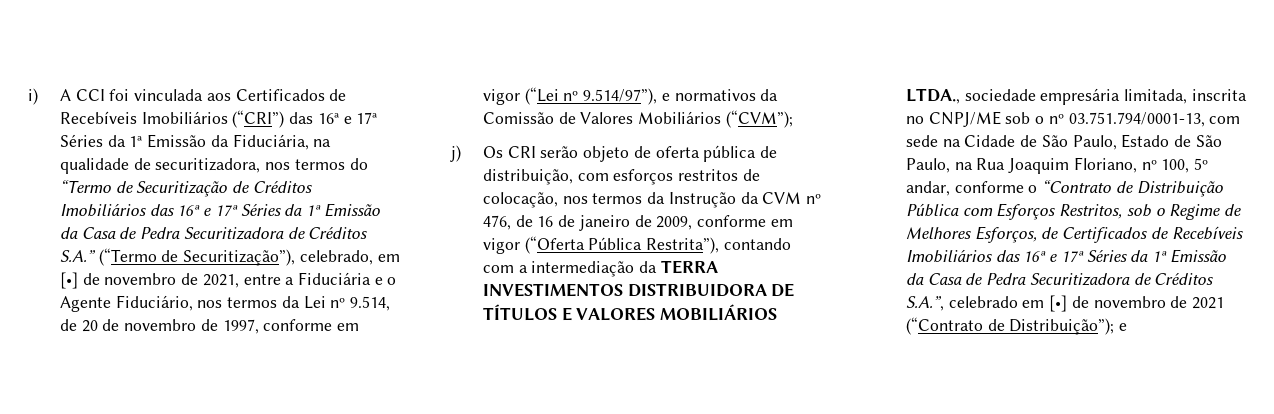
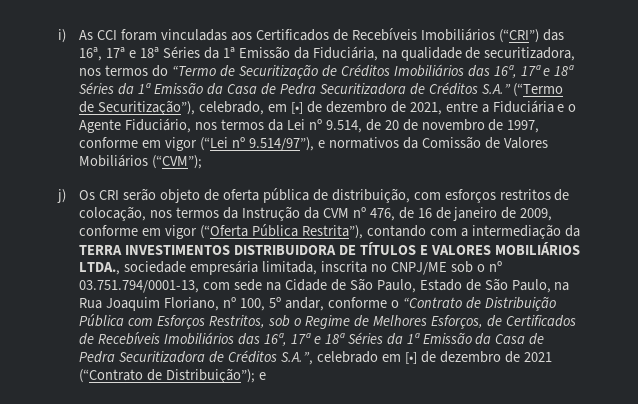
[59,89,204,101] A CCI foi vinculada -> [79,29,228,41] As CCI foram vinculadas
[317,112,378,124] 16ª e 17ª -> [79,47,160,61] 16ª, 17ª e 18ª
[177,204,238,216] 16ª e 17ª -> [493,65,575,78] 16ª, 17ª e 18ª
[104,273,177,285] novembro -> [325,101,387,113] dezembro
[1023,250,1084,262] 16ª e 17ª -> [264,333,345,346] 16ª, 17ª e 18ª
[1093,296,1166,308] novembro -> [439,351,501,363] dezembro

